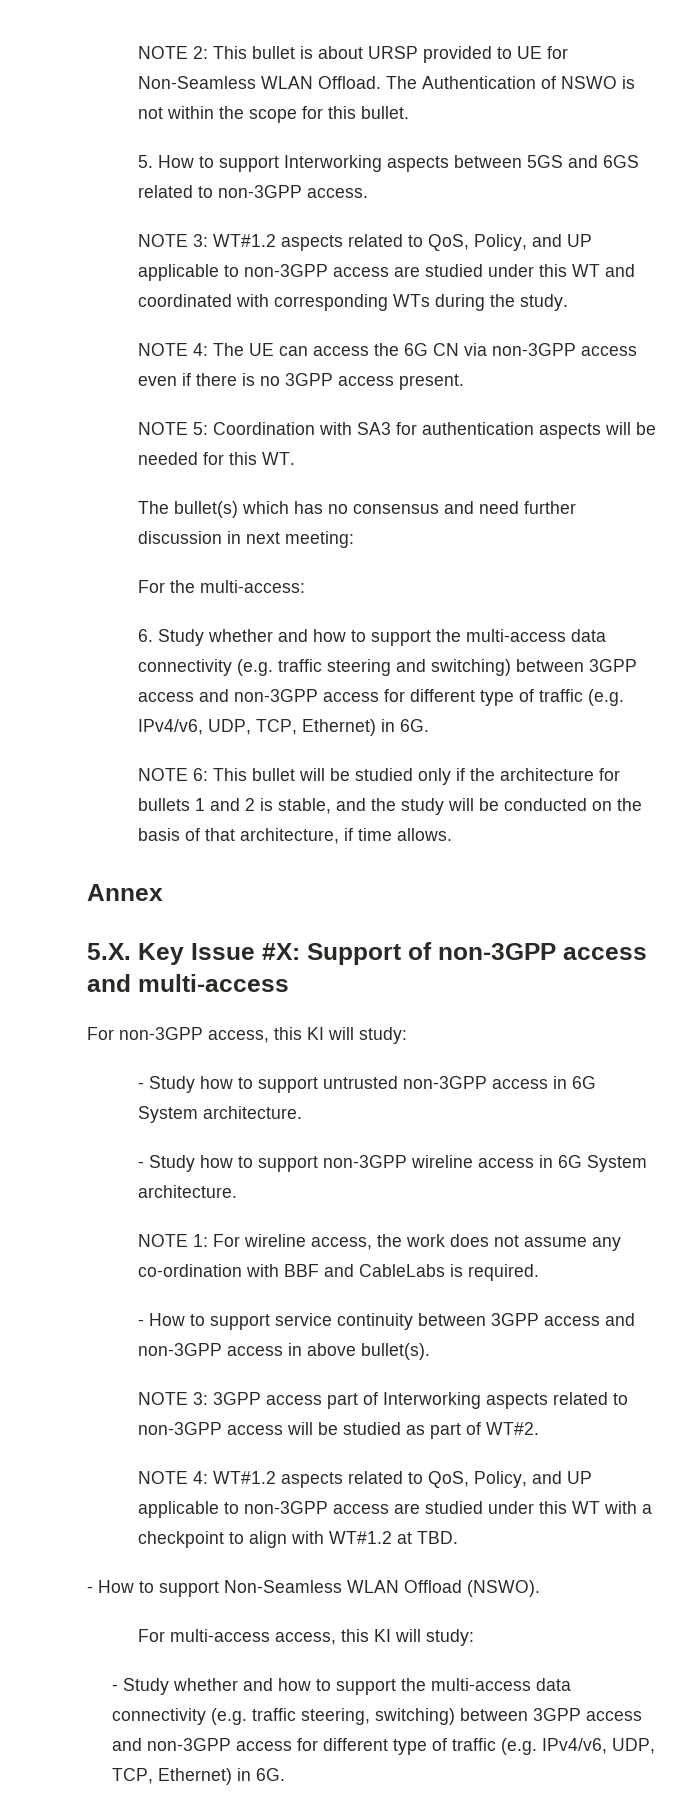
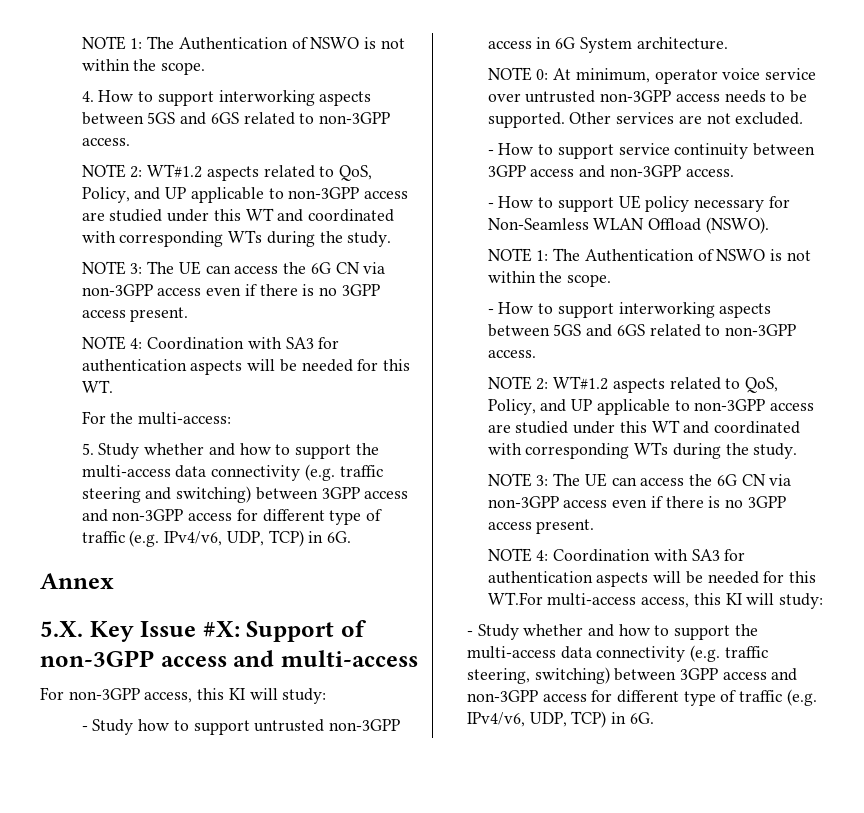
[137,46,568,63] [137,76,635,89] [137,106,409,123] [137,155,382,172] NOTE 2: This bullet is about URSP provided to UE for Non-Seamless WLAN Offload. The Authentication of NSWO is not within the scope for this bullet. // 5. How to support Interworking -> [81,36,405,50] [81,59,206,75] [81,90,315,106] NOTE 1: The Authentication of NSWO is not within the scope. // 4. How to support interworking
[192,234,208,247] 3: -> [130,166,143,178] 2:
[192,343,208,356] 4: -> [130,263,143,274] 3:
[192,422,208,435] 5: -> [130,338,143,349] 4:
[137,501,576,518] [137,531,354,548] // The bullet(s) which has no consensus and need further discussion in next meeting: -> (113, 386) none
[137,629,153,642] 6. -> [81,443,94,455] 5.
[255,719,429,736] [137,768,620,785] [137,798,642,815] [137,828,452,844] TCP, Ethernet) in 6G. // NOTE 6: This bullet will be studied only if the architecture for bullets 1 and 2 is stable, and the study will be conducted on the basis of that architecture, if time allows. -> [268,530,352,547] TCP) in 6G.
[137,1155,647,1172] [137,1185,237,1198] [137,1234,621,1251] [137,1264,539,1281] - Study how to support non-3GPP wireline access in 6G System architecture. // NOTE 1: For wireline access, the work does not assume any co-ordination with BBF and CableLabs is required. -> [487,67,817,84] [487,90,808,103] [487,112,804,128] NOTE 0: At minimum, operator voice service over untrusted non-3GPP access needs to be supported. Other services are not excluded.
[226,1343,430,1360] [137,1392,628,1409] [137,1422,539,1439] [137,1471,208,1484] access in above bullet(s). // NOTE 3: 3GPP access part of Interworking aspects related to non-3GPP access will be studied as part of WT#2. // NOTE 4: -> [685,169,734,177] [487,195,790,212] [487,217,769,234] [487,248,811,262] [487,271,612,287] [487,302,772,318] [487,324,797,337] [487,350,536,358] [487,376,549,390] access. // - How to support UE policy necessary for Non-Seamless WLAN Offload (NSWO). // NOTE 1: The Authentication of NSWO is not within the scope. // - How to support interworking aspects between 5GS and 6GS related to non-3GPP access. // NOTE 2:
[603,1501,652,1514] [137,1531,458,1548] [87,1580,540,1597] [137,1629,165,1642] with a checkpoint to align with WT#1.2 at TBD. // - How to support Non-Seamless WLAN Offload (NSWO). // For -> [683,421,801,434] [487,442,798,459] [487,473,792,487] [487,496,786,508] [487,519,595,534] [487,548,746,562] [487,571,817,587] [487,592,543,605] and coordinated with corresponding WTs during the study. // NOTE 3: The UE can access the 6G CN via non-3GPP access even if there is no 3GPP access present. // NOTE 4: Coordination with SA3 for authentication aspects will be needed for this WT.For
[112,1768,233,1785] TCP, Ethernet) -> [571,711,607,728] TCP)

